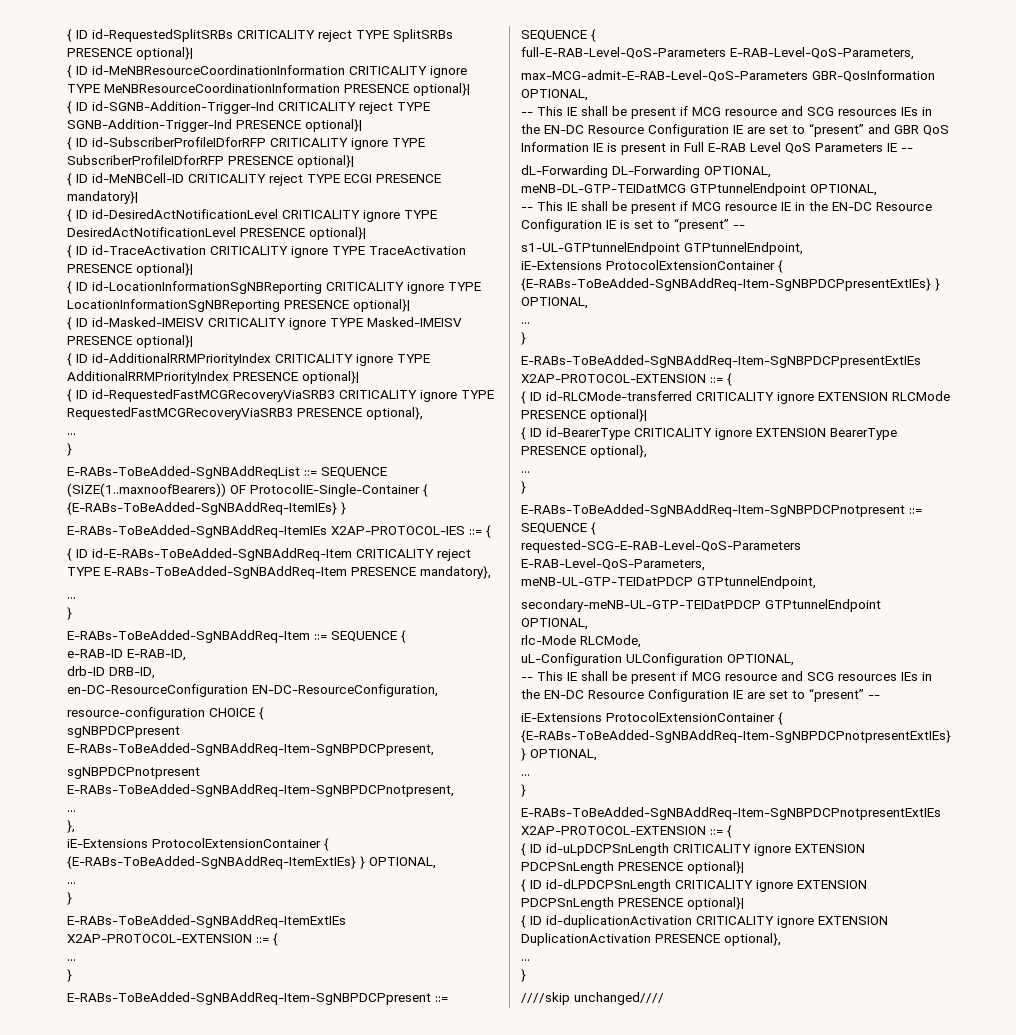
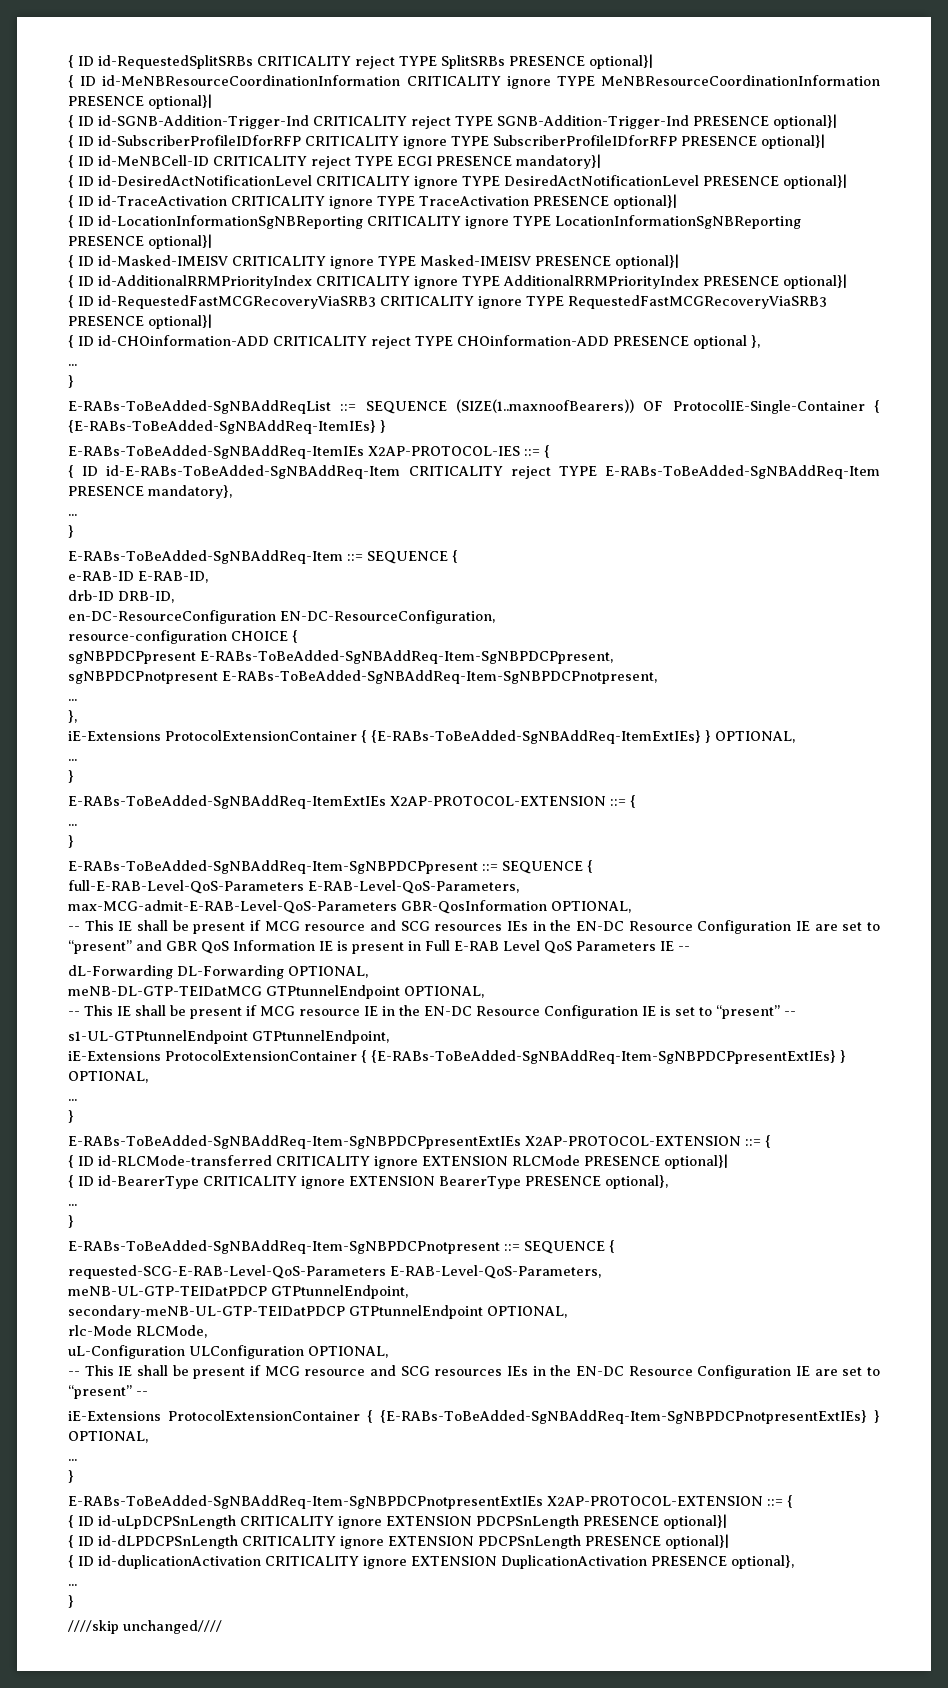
[366,407,423,420] optional}, -> [148,314,212,329] [68,335,760,349] optional}| // { ID id-CHOinformation-ADD CRITICALITY reject TYPE CHOinformation-ADD PRESENCE optional },

